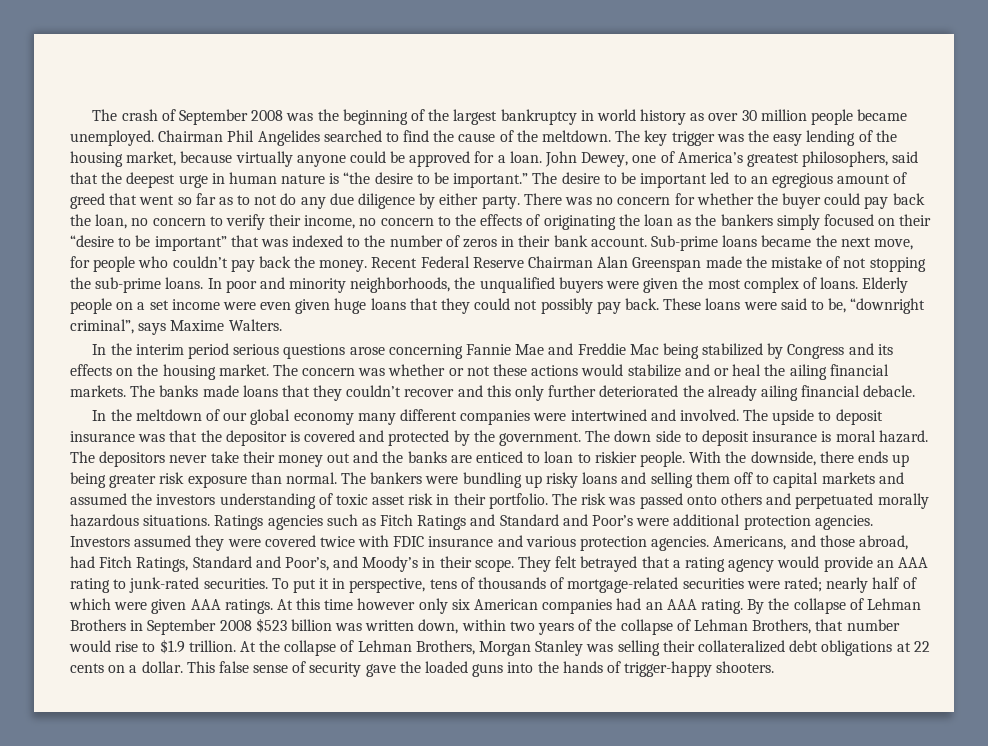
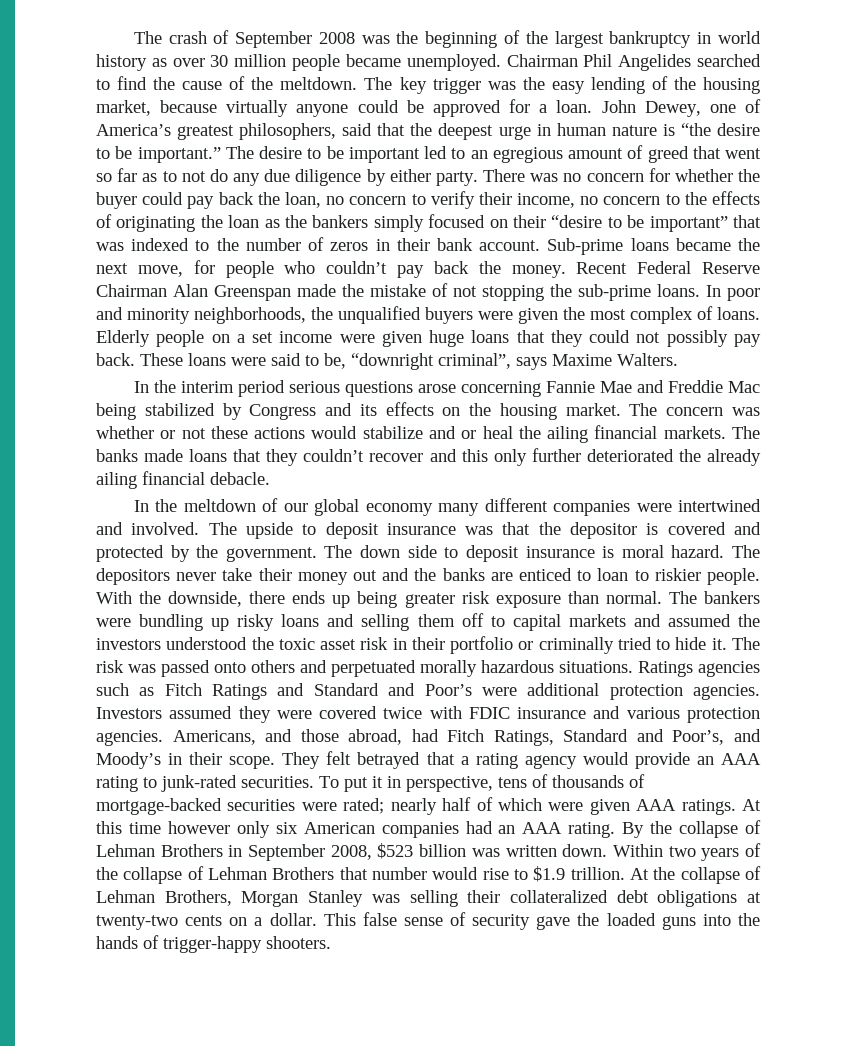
[260,302,292,310] even -> (375, 338) none
[219,493,333,509] understanding of -> [166,637,274,650] understood the
[488,493,548,509] portfolio. -> [450,636,727,654] portfolio or criminally tried to hide it.
[567,577,679,593] mortgage-related -> [96,798,222,815] mortgage-backed
[219,620,252,631] 2008 -> [330,845,372,860] 2008,
[418,619,506,634] down, within -> [562,844,663,857] down. Within
[752,619,812,634] Brothers, -> [272,867,335,880] Brothers
[913,641,930,652] 22 -> [96,915,178,930] twenty-two

